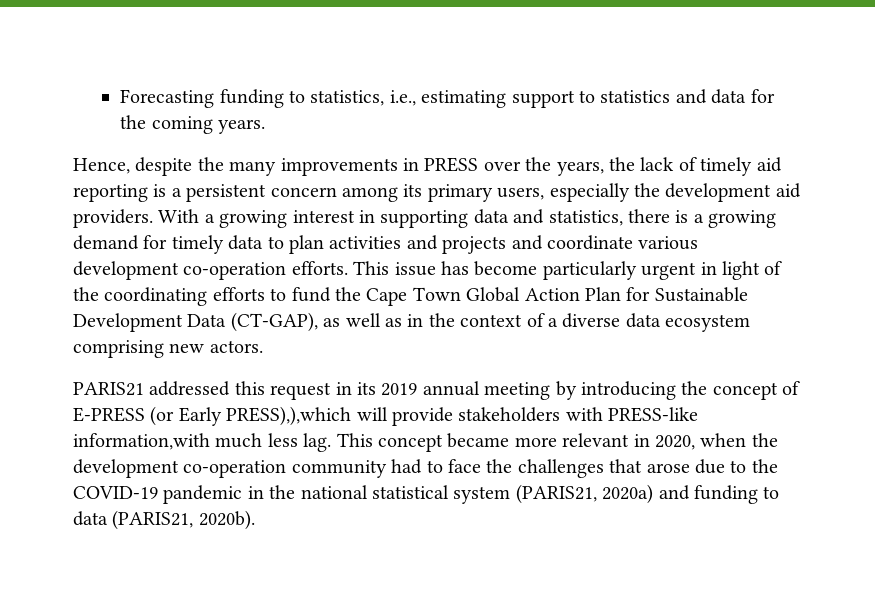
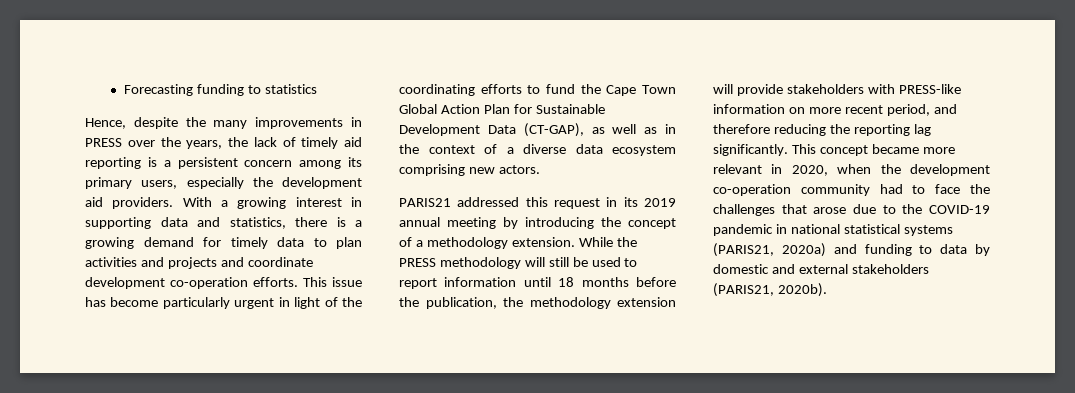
[310,89,775,108] [120,115,265,134] statistics, i.e., estimating support to statistics and data for the coming years. -> [264,84,317,94] statistics
[638,236,699,250] various -> (313, 262) none
[73,406,352,426] E-PRESS (or Early PRESS),),which -> [415,237,637,249] [399,257,638,269] [399,277,676,289] [399,297,676,309] a methodology extension. While the PRESS methodology will still be used to report information until 18 months before the publication, the methodology extension
[73,433,332,452] information,with much less lag. -> [713,104,957,116] [713,124,931,136] [713,144,788,156] information on more recent period, and therefore reducing the reporting lag significantly.
[269,485,296,499] the -> (787, 229) none
[453,486,511,504] system -> [903,225,953,236] systems
(108, 518) none -> [975,244,990,256] [713,264,929,274] by domestic and external stakeholders

